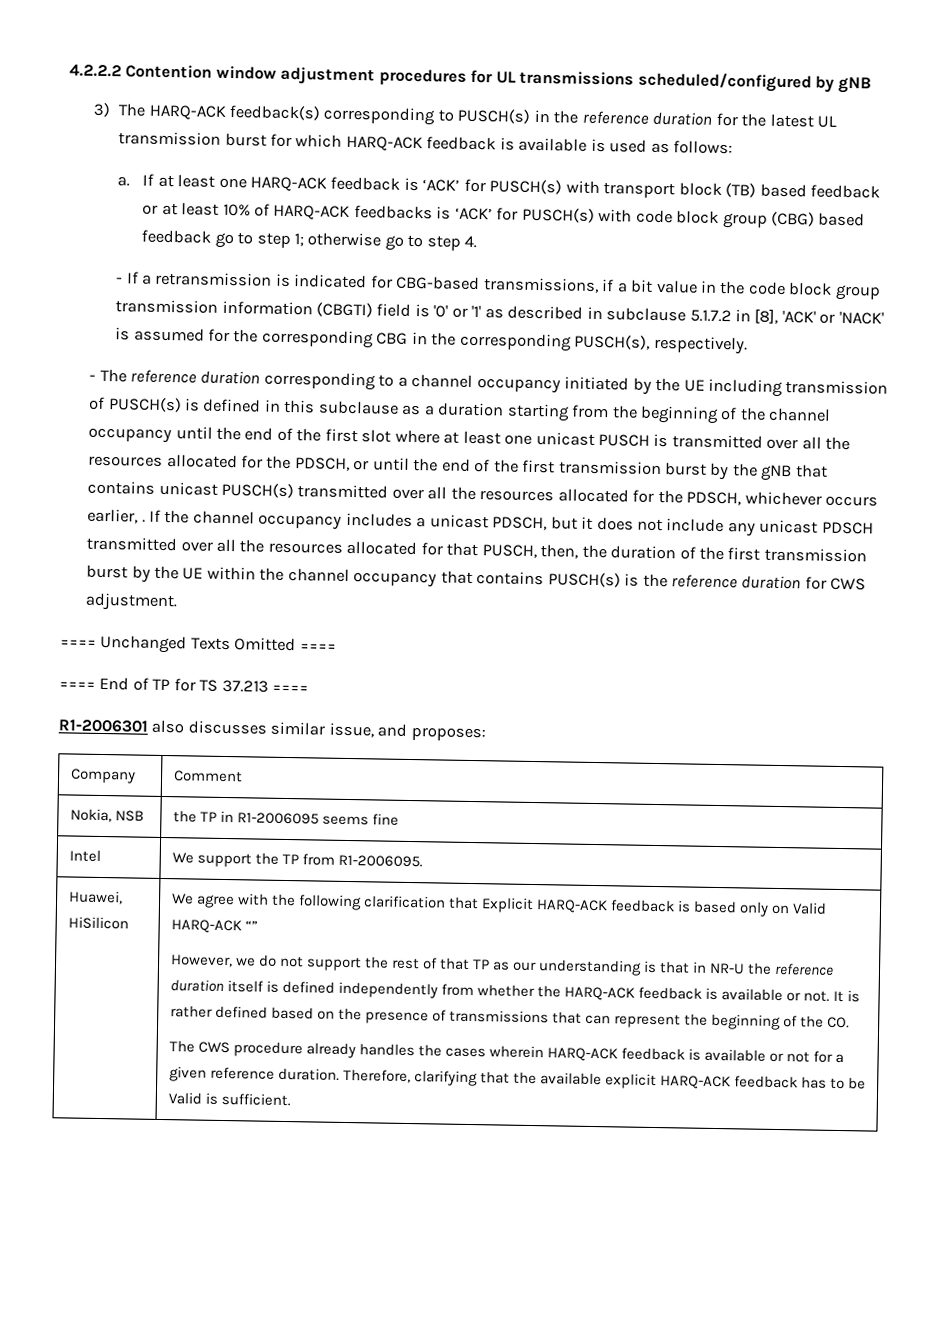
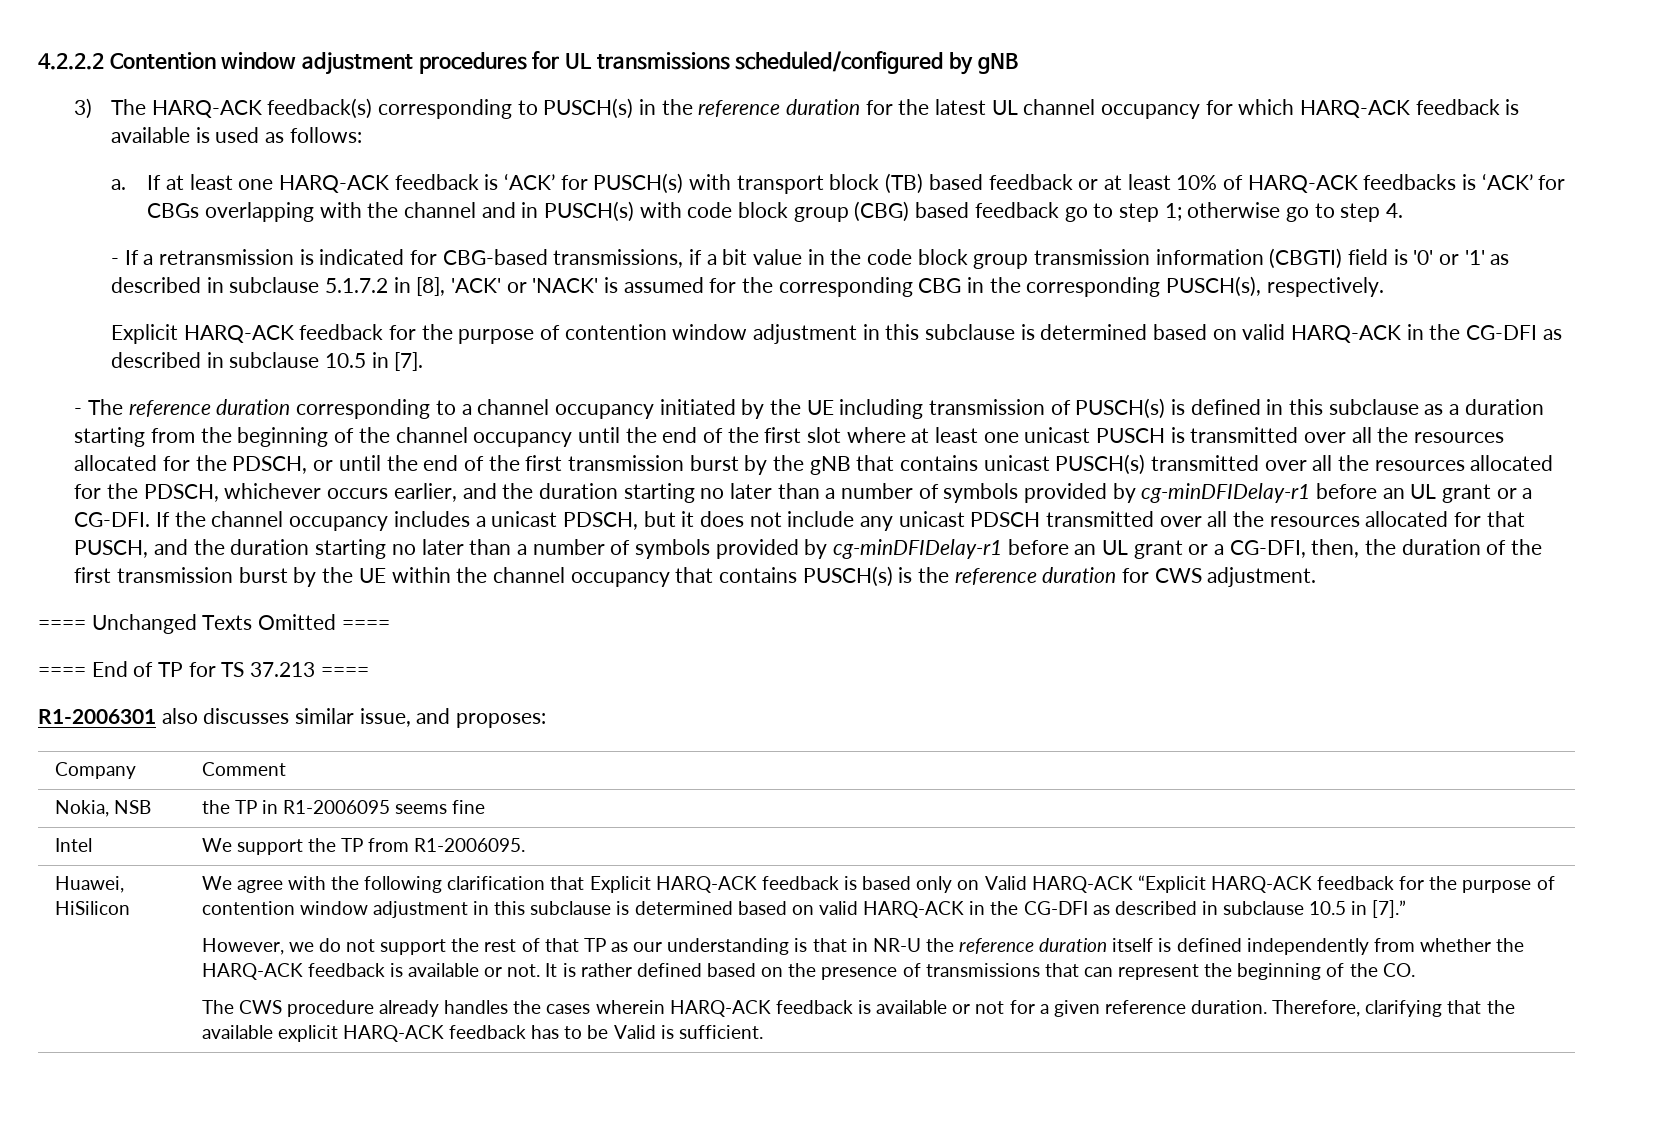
[118,131,267,147] transmission burst -> [1023,99,1201,119] channel occupancy
(519, 214) none -> [147,202,539,222] CBGs overlapping with the channel and in
(748, 345) none -> [110,324,1562,344] [110,352,424,371] // Explicit HARQ-ACK feedback for the purpose of contention window adjustment in this subclause is determined based on valid HARQ-ACK in the CG-DFI as described in subclause 10.5 in [7].
[141,519,146,523] . -> [462,483,1533,503] [74,512,151,527] and the duration starting no later than a number of symbols provided by cg-minDFIDelay-r1 before an UL grant or a CG-DFI.
(537, 551) none -> [154,539,1306,559] and the duration starting no later than a number of symbols provided by cg-minDFIDelay-r1 before an UL grant or a CG-DFI,
[244,920,258,931] “” -> [1137,875,1555,893] [201,900,1407,918] “Explicit HARQ-ACK feedback for the purpose of contention window adjustment in this subclause is determined based on valid HARQ-ACK in the CG-DFI as described in subclause 10.5 in [7].”

